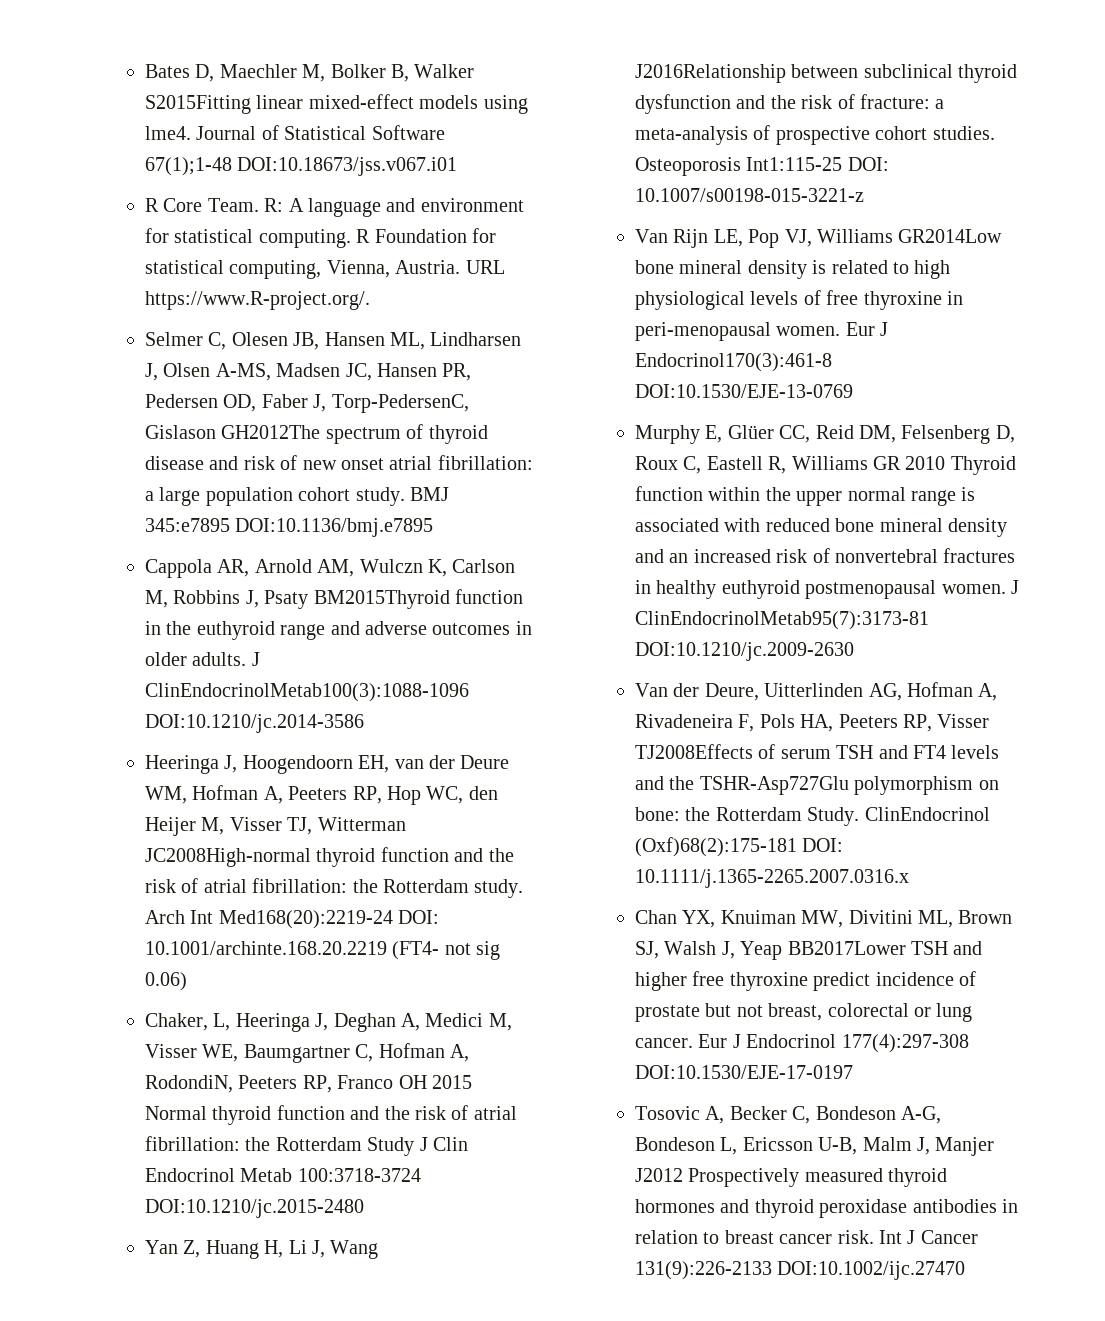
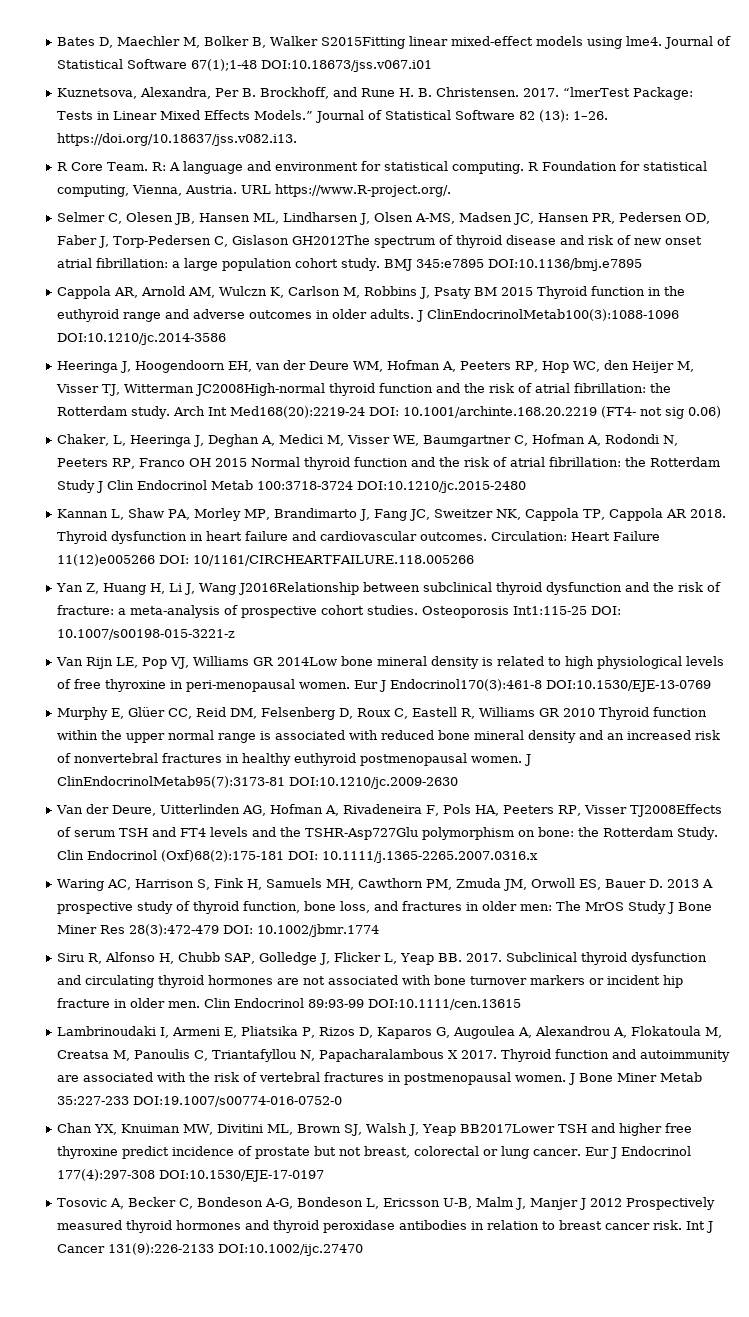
(458, 166) none -> [57,87,694,100] [57,110,609,123] [57,133,298,146] // Kuznetsova, Alexandra, Per B. Brockhoff, and Rune H. B. Christensen. 2017. “lmerTest Package: Tests in Linear Mixed Effects Models.” Journal of Statistical Software 82 (13): 1–26. https://doi.org/10.18637/jss.v082.i13.
[331,394,469,413] Torp-PedersenC, -> [113,235,229,248] Torp-Pedersen C,
[313,590,450,609] BM2015Thyroid -> [474,286,588,299] BM 2015 Thyroid
[144,1075,233,1093] RodondiN, -> [605,434,679,446] Rodondi N,
(364, 1208) none -> [57,508,727,521] [57,531,661,544] [57,554,475,566] // Kannan L, Shaw PA, Morley MP, Brandimarto J, Fang JC, Sweitzer NK, Cappola TP, Cappola AR 2018. Thyroid dysfunction in heart failure and cardiovascular outcomes. Circulation: Heart Failure 11(12)e005266 DOI: 10/1161/CIRCHEARTFAILURE.118.005266
[898,229,1003,243] GR2014Low -> [253,657,338,666] GR 2014Low
[864,807,990,821] ClinEndocrinol -> [57,850,158,860] Clin Endocrinol
(909, 878) none -> [57,878,714,891] [57,901,713,914] [57,924,380,937] [57,952,708,965] [57,975,684,988] [57,998,522,1010] [57,1026,723,1039] [57,1049,731,1062] [57,1072,703,1085] [57,1096,343,1107] // Waring AC, Harrison S, Fink H, Samuels MH, Cawthorn PM, Zmuda JM, Orwoll ES, Bauer D. 2013 A prospective study of thyroid function, bone loss, and fractures in older men: The MrOS Study J Bone Miner Res 28(3):472-479 DOI: 10.1002/jbmr.1774 // Siru R, Alfonso H, Chubb SAP, Golledge J, Flicker L, Yeap BB. 2017. Subclinical thyroid dysfunction and circulating thyroid hormones are not associated with bone turnover markers or incident hip fracture in older men. Clin Endocrinol 89:93-99 DOI:10.1111/cen.13615 // Lambrinoudaki I, Armeni E, Pliatsika P, Rizos D, Kaparos G, Augoulea A, Alexandrou A, Flokatoula M, Creatsa M, Panoulis C, Triantafyllou N, Papacharalambous X 2017. Thyroid function and autoimmunity are associated with the risk of vertebral fractures in postmenopausal women. J Bone Miner Metab 35:227-233 DOI:19.1007/s00774-016-0752-0
[634,1168,683,1182] J2012 -> [579,1198,623,1210] J 2012

